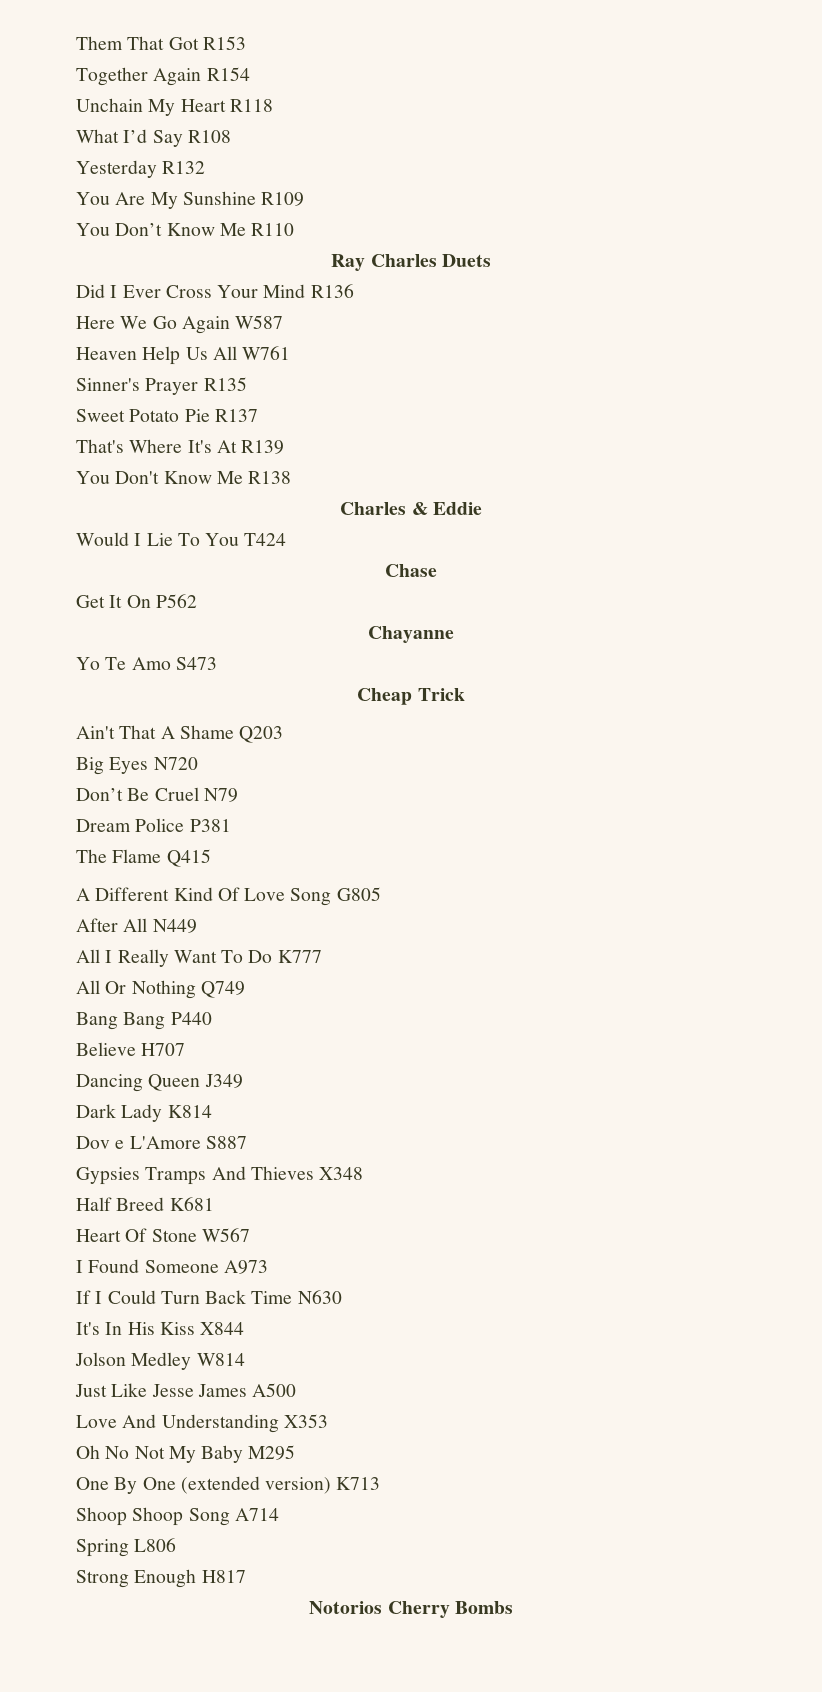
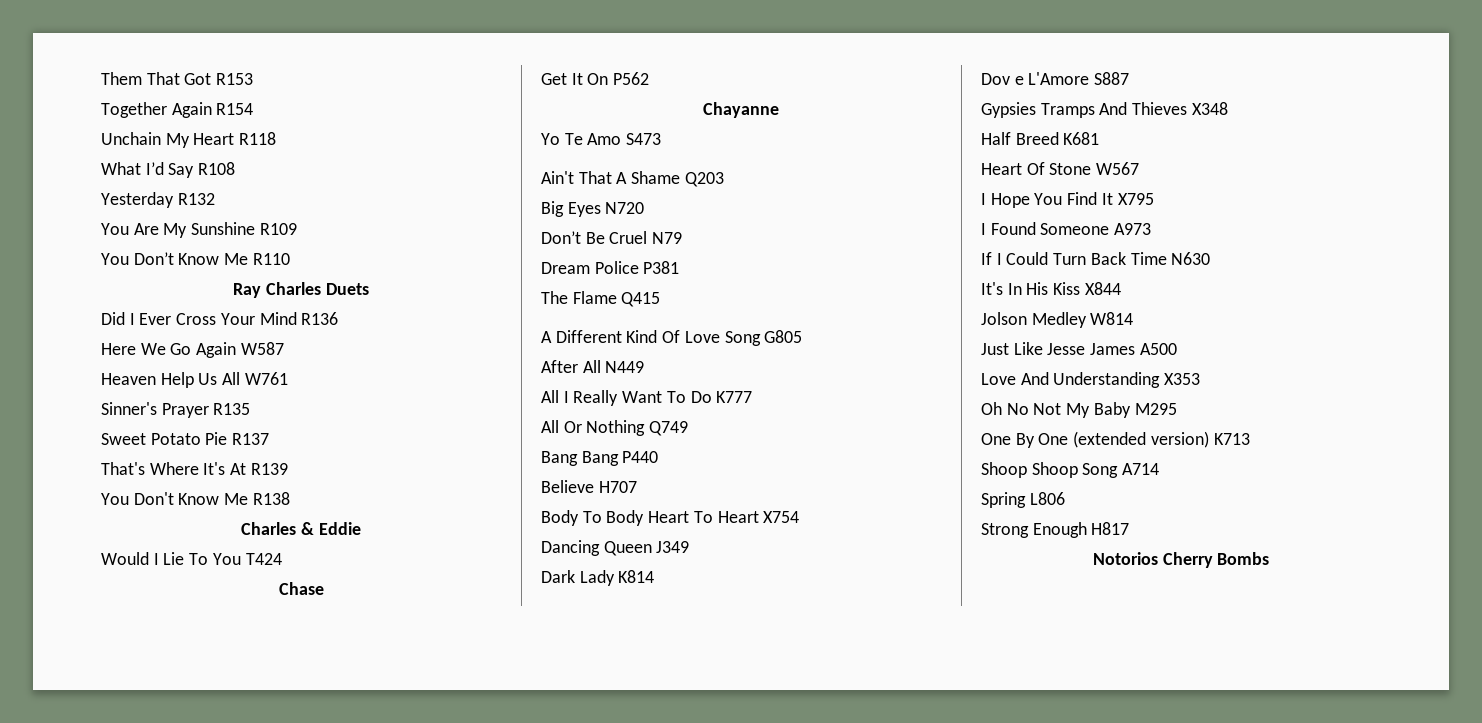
[357,688,465,705] // Cheap Trick -> (662, 139) none
(186, 1049) none -> [541,510,800,526] // Body To Body Heart To Heart X754
(250, 1235) none -> [981,192,1154,208] // I Hope You Find It X795

